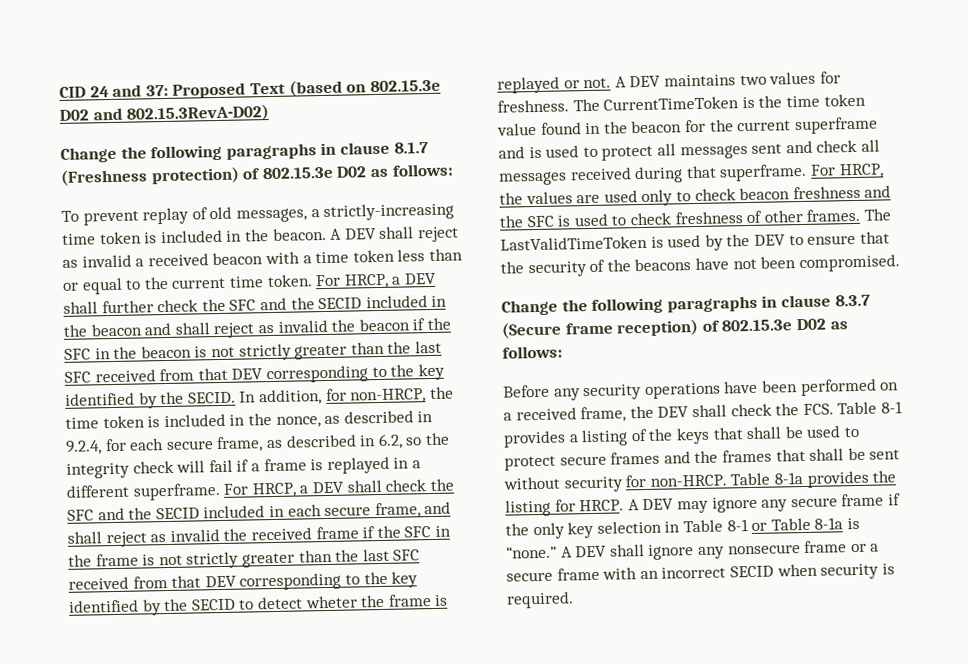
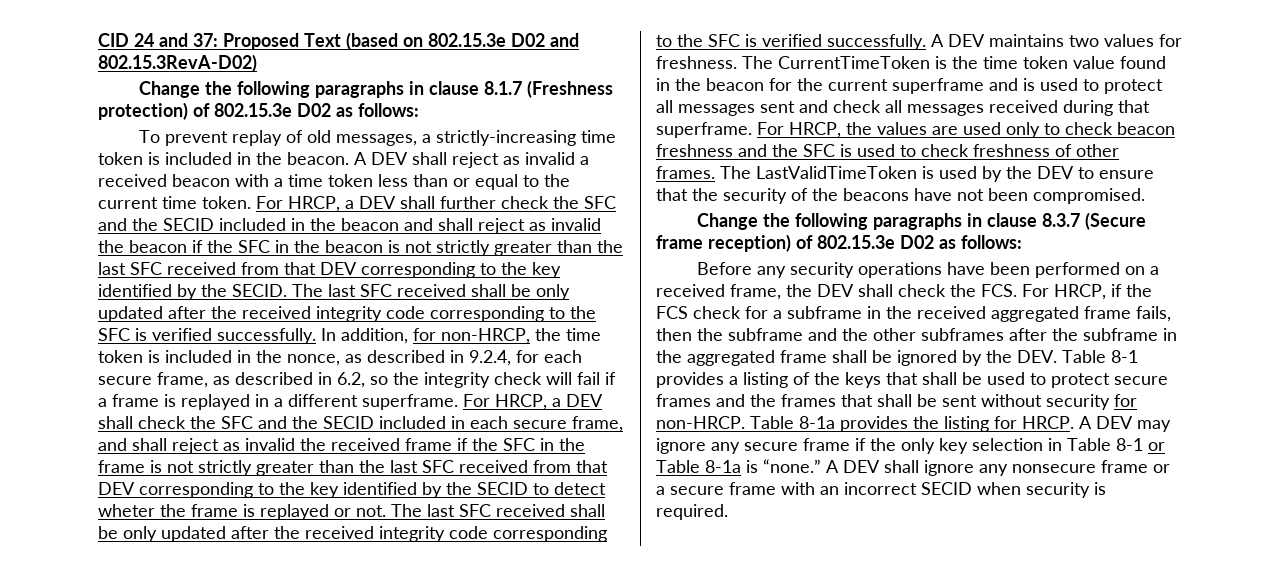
(236, 397) none -> [292,284,570,300] [98,306,596,322] [98,328,316,344] The last SFC received shall be only updated after the received integrity code corresponding to the SFC is verified successfully.
(612, 83) none -> [391,504,605,517] [98,526,607,542] [656,34,926,50] The last SFC received shall be only updated after the received integrity code corresponding to the SFC is verified successfully.
(834, 409) none -> [1022,284,1152,300] [656,306,1171,322] [656,328,1177,341] [656,350,1057,366] For HRCP, if the FCS check for a subframe in the received aggregated frame fails, then the subframe and the other subframes after the subframe in the aggregated frame shall be ignored by the DEV.

